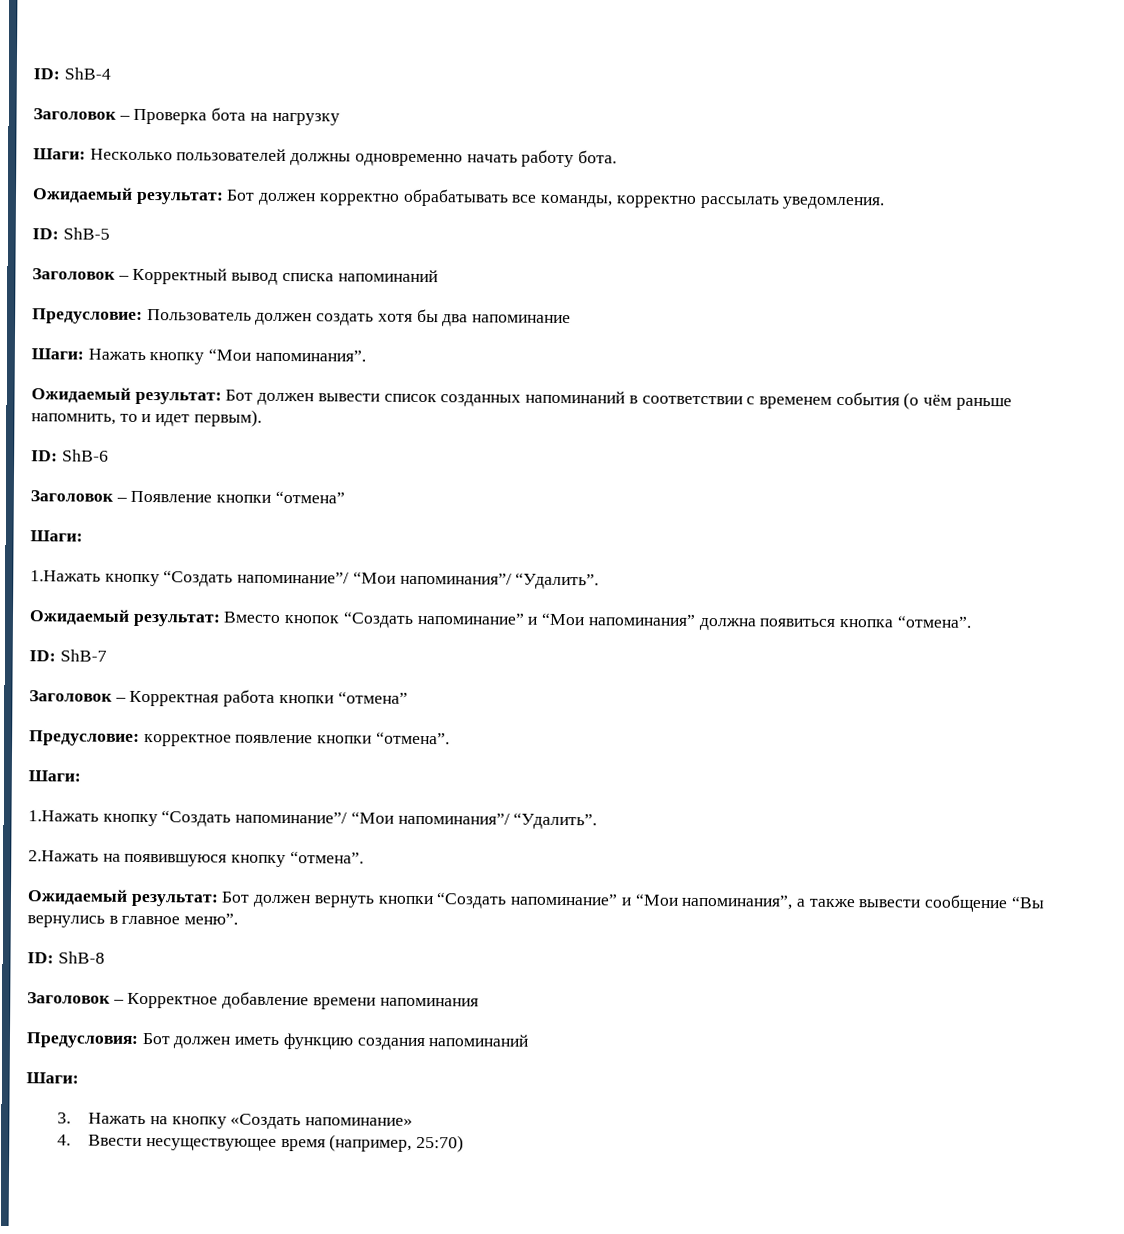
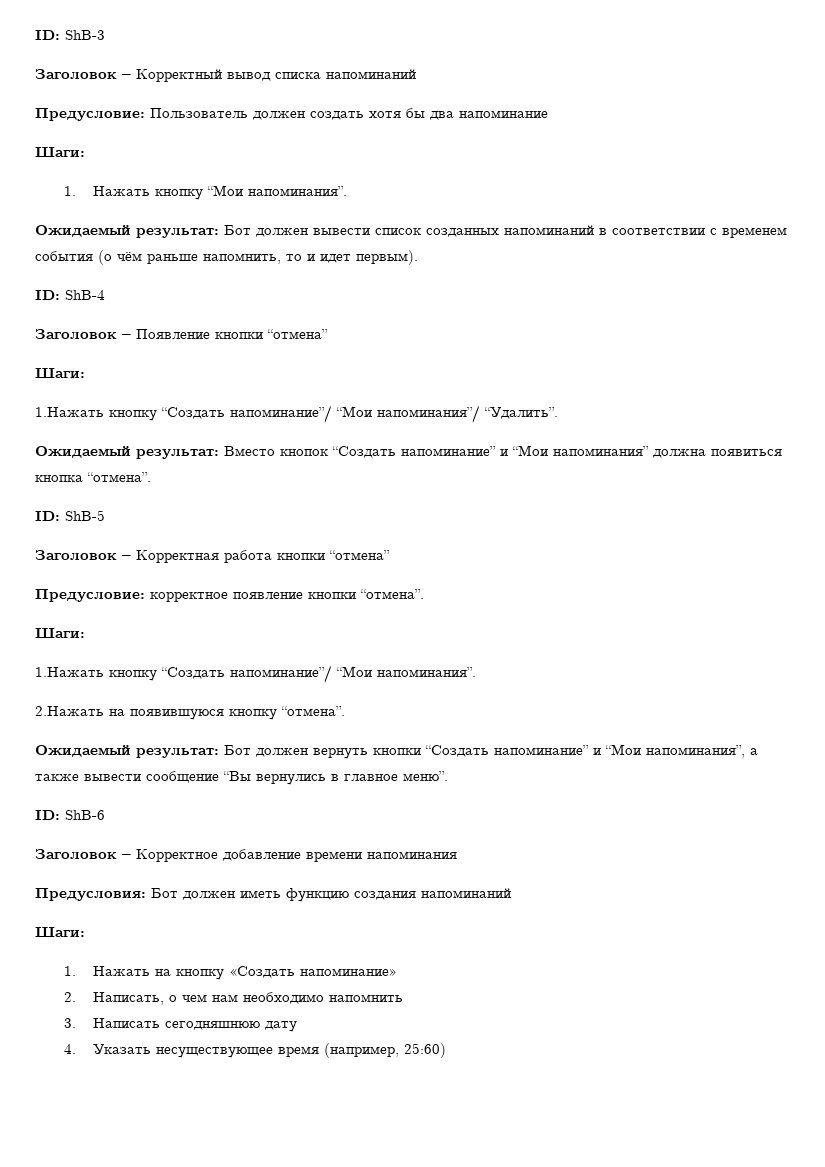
[33,67,111,80] [33,107,340,126] [33,148,618,168] [32,187,886,210] [32,227,110,240] ID: ShB-4 // Заголовок – Проверка бота на нагрузку // Шаги: Несколько пользователей должны одновременно начать работу бота. // Ожидаемый результат: Бот должен корректно обрабатывать все команды, корректно рассылать уведомления. // ID: ShB-5 -> [35,30,105,40] ID: ShB-3
(84, 354) none -> [64,186,77,196] // 1.
[61,449,109,462] ShB-6 -> [65,290,105,300] ShB-4
[59,649,107,662] ShB-7 -> [65,510,105,521] ShB-5
[397,812,598,830] напоминания”/ “Удалить”. -> [377,667,476,677] напоминания”.
[57,951,105,964] ShB-8 -> [65,810,105,820] ShB-6
[57,1112,72,1124] 3. -> [64,966,77,976] 1.
[57,1134,143,1147] 4. Ввести -> [64,992,404,1005] [64,1018,298,1032] [64,1044,152,1054] 2. Написать, о чем нам необходимо напомнить // 3. Написать сегодняшнюю дату // 4. Указать
[415,1134,464,1153] 25:70) -> [404,1043,447,1058] 25:60)

